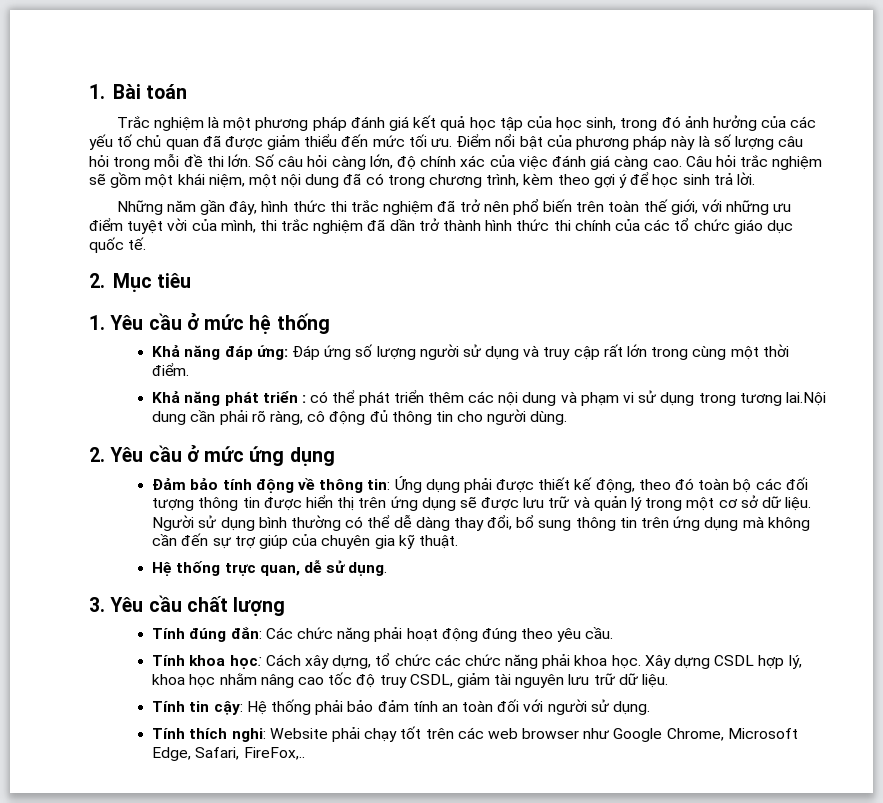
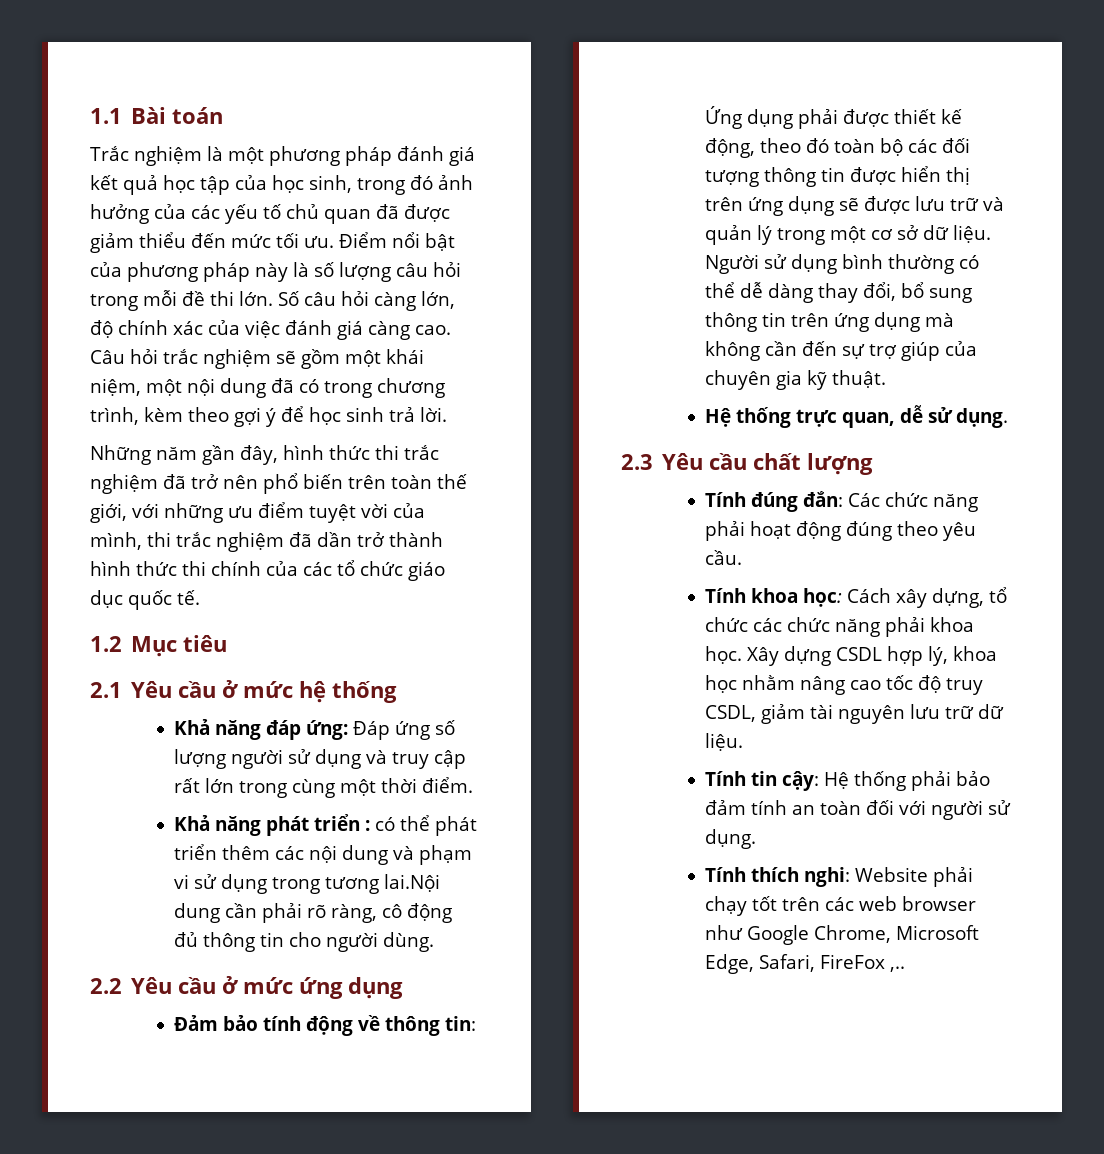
[89,84,105,99] 1. -> [90,108,122,124] 1.1
[89,273,105,288] 2. -> [90,636,122,652] 1.2
[89,315,105,330] 1. -> [90,682,122,698] 2.1
[89,447,105,462] 2. -> [90,978,122,994] 2.2
[89,597,105,612] 3. -> [621,454,653,470] 2.3
[243,747,305,760] FireFox,.. -> [819,954,905,972] FireFox ,..

